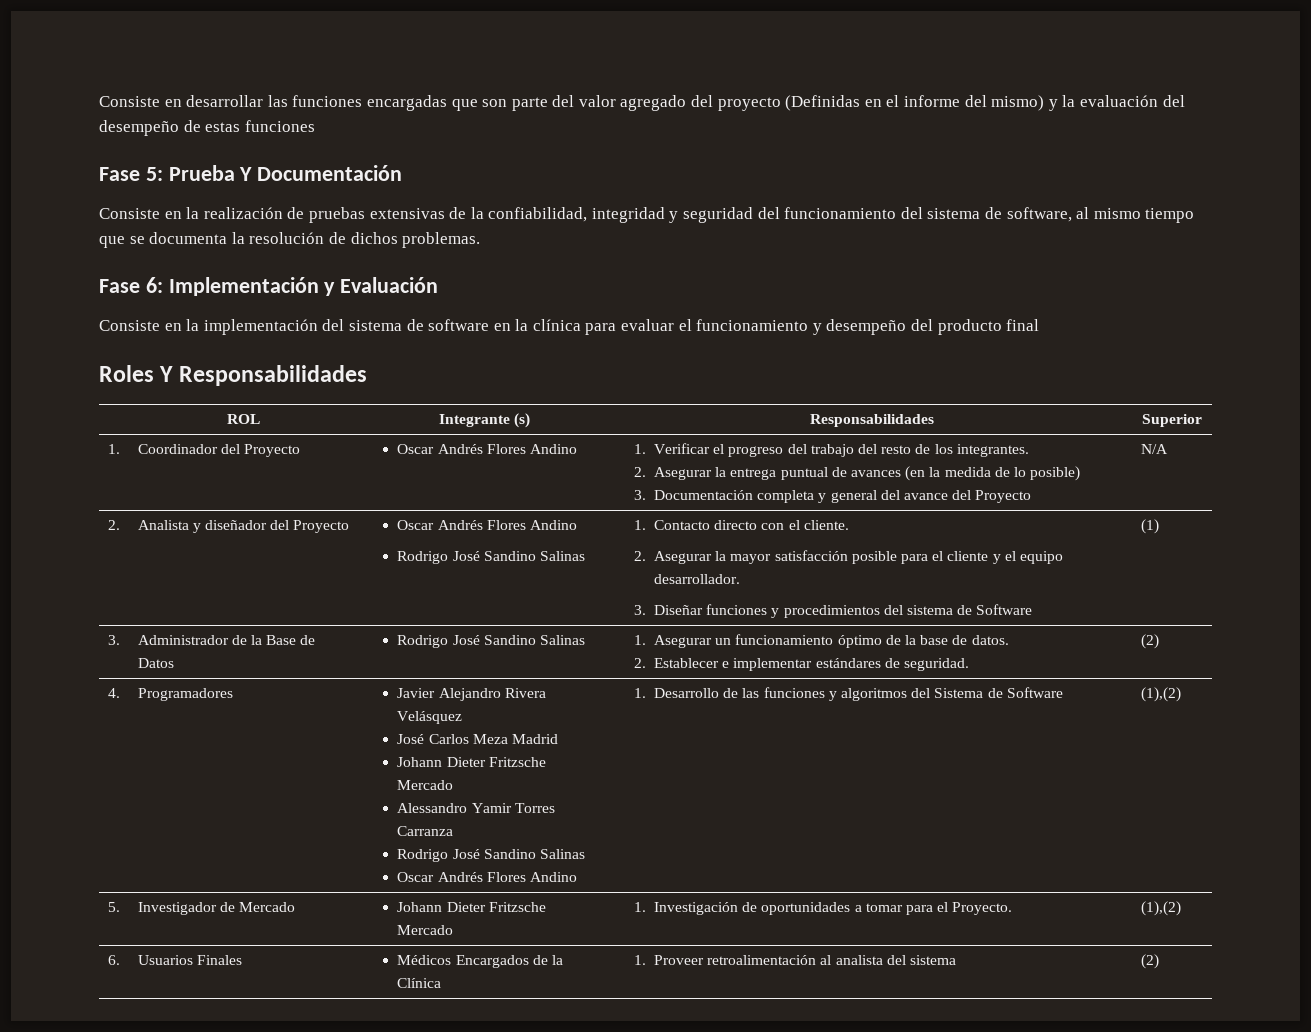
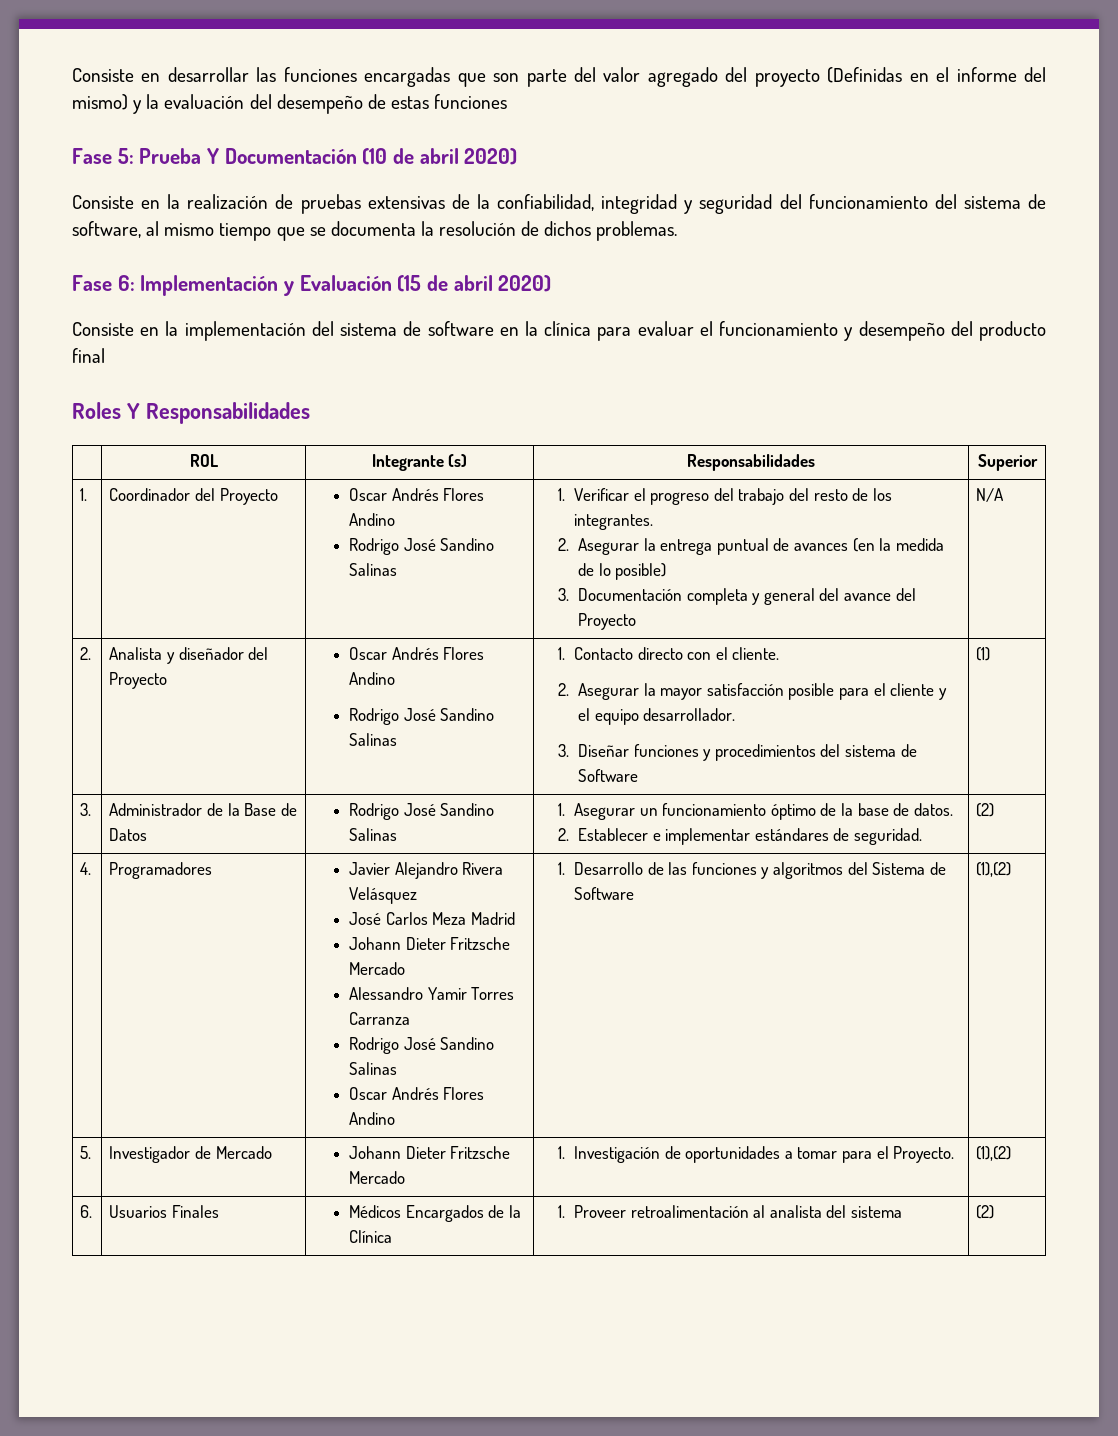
(403, 173) none -> [362,148,518,165] (10 de abril 2020)
(439, 285) none -> [397,275,552,292] (15 de abril 2020)
(577, 449) none -> [349,538,495,555] [349,563,398,576] // Rodrigo José Sandino Salinas

